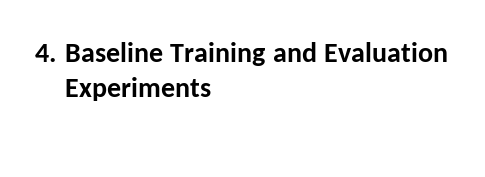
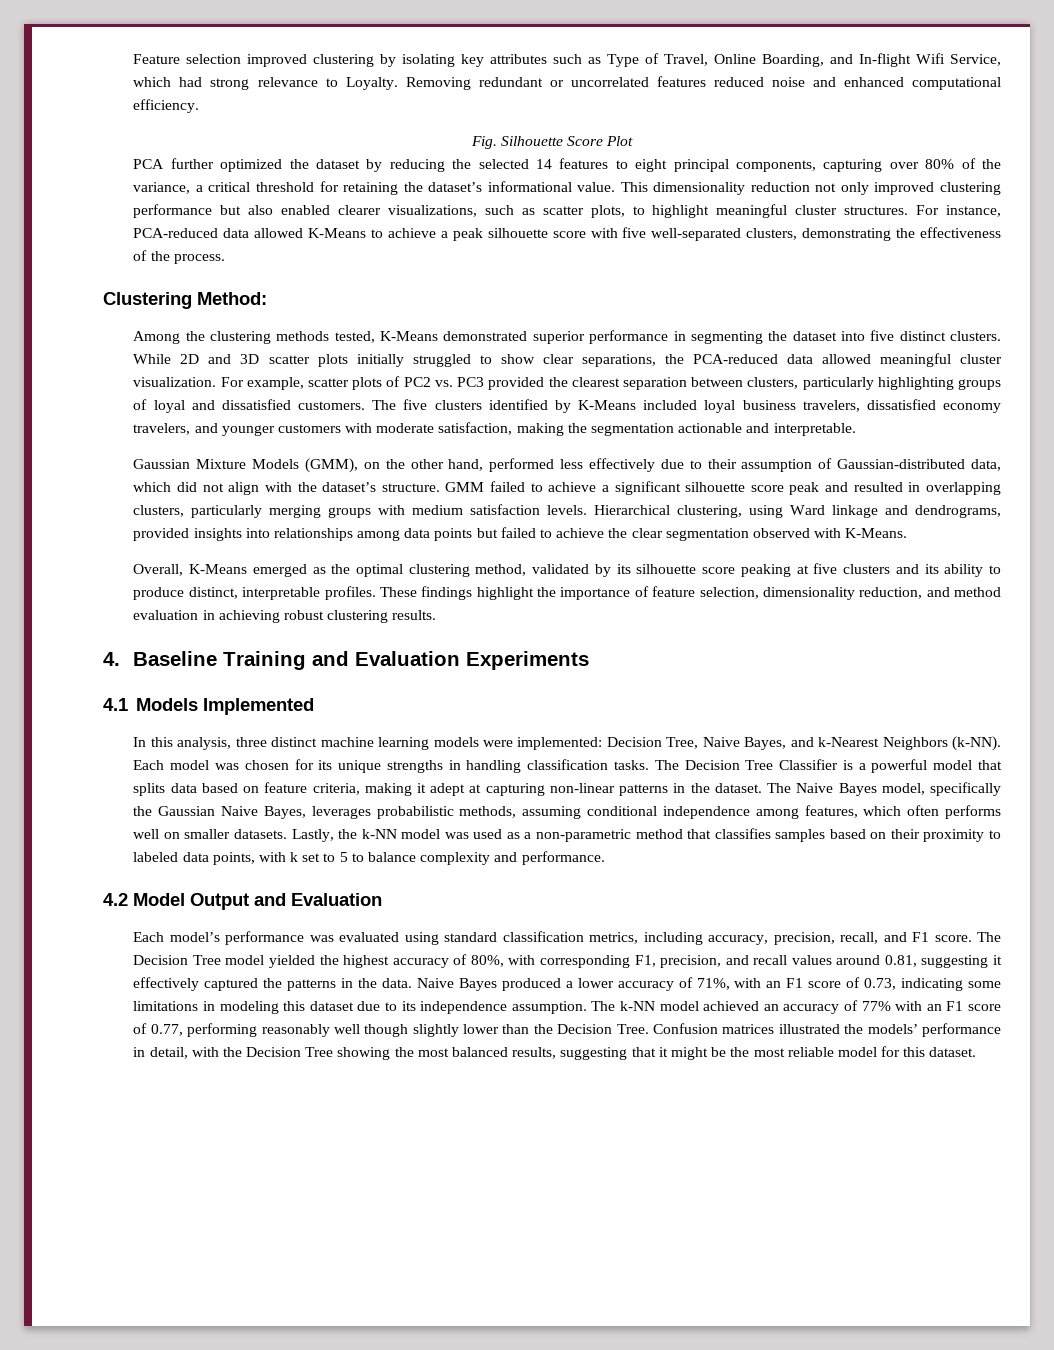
(35, 53) none -> [133,53,1001,67] [133,76,1002,90] [133,99,200,113] [470,136,634,149] [133,158,1002,172] [133,181,1002,195] [133,204,1002,218] [133,227,1002,241] [133,250,225,264] [103,292,267,309] [133,330,1002,344] [133,353,1003,367] [133,376,1001,390] [133,399,1002,413] [133,422,856,436] [133,458,1001,473] [133,481,1001,495] [133,504,1002,518] [133,527,908,541] [133,563,1001,577] [133,586,1001,600] [133,610,437,623] Feature selection improved clustering by isolating key attributes such as Type of Travel, Online Boarding, and In-flight Wifi Service, which had strong relevance to Loyalty. Removing redundant or uncorrelated features reduced noise and enhanced computational efficiency. // Fig. Silhouette Score Plot // PCA further optimized the dataset by reducing the selected 14 features to eight principal components, capturing over 80% of the variance, a critical threshold for retaining the dataset’s informational value. This dimensionality reduction not only improved clustering performance but also enabled clearer visualizations, such as scatter plots, to highlight meaningful cluster structures. For instance, PCA-reduced data allowed K-Means to achieve a peak silhouette score with five well-separated clusters, demonstrating the effectiveness of the process. // Clustering Method: // Among the clustering methods tested, K-Means demonstrated superior performance in segmenting the dataset into five distinct clusters. While 2D and 3D scatter plots initially struggled to show clear separations, the PCA-reduced data allowed meaningful cluster visualization. For example, scatter plots of PC2 vs. PC3 provided the clearest separation between clusters, particularly highlighting groups of loyal and dissatisfied customers. The five clusters identified by K-Means included loyal business travelers, dissatisfied economy travelers, and younger customers with moderate satisfaction, making the segmentation actionable and interpretable. // Gaussian Mixture Models (GMM), on the other hand, performed less effectively due to their assumption of Gaussian-distributed data, which did not align with the dataset’s structure. GMM failed to achieve a significant silhouette score peak and resulted in overlapping clusters, particularly merging groups with medium satisfaction levels. Hierarchical clustering, using Ward linkage and dendrograms, provided insights into relationships among data points but failed to achieve the clear segmentation observed with K-Means. // Overall, K-Means emerged as the optimal clustering method, validated by its silhouette score peaking at five clusters and its ability to produce distinct, interpretable profiles. These findings highlight the importance of feature selection, dimensionality reduction, and method evaluation in achieving robust clustering results. //
(211, 89) none -> [103,698,314,715] [133,736,1001,751] [133,759,1002,773] [133,782,1001,796] [133,805,1002,819] [133,828,1001,842] [133,851,605,865] [103,893,382,910] [133,931,1002,945] [133,954,1003,968] [133,977,1002,991] [133,1000,1001,1014] [133,1023,1002,1037] [133,1046,977,1060] // 4.1 Models Implemented // In this analysis, three distinct machine learning models were implemented: Decision Tree, Naive Bayes, and k-Nearest Neighbors (k-NN). Each model was chosen for its unique strengths in handling classification tasks. The Decision Tree Classifier is a powerful model that splits data based on feature criteria, making it adept at capturing non-linear patterns in the dataset. The Naive Bayes model, specifically the Gaussian Naive Bayes, leverages probabilistic methods, assuming conditional independence among features, which often performs well on smaller datasets. Lastly, the k-NN model was used as a non-parametric method that classifies samples based on their proximity to labeled data points, with k set to 5 to balance complexity and performance. // 4.2 Model Output and Evaluation // Each model’s performance was evaluated using standard classification metrics, including accuracy, precision, recall, and F1 score. The Decision Tree model yielded the highest accuracy of 80%, with corresponding F1, precision, and recall values around 0.81, suggesting it effectively captured the patterns in the data. Naive Bayes produced a lower accuracy of 71%, with an F1 score of 0.73, indicating some limitations in modeling this dataset due to its independence assumption. The k-NN model achieved an accuracy of 77% with an F1 score of 0.77, performing reasonably well though slightly lower than the Decision Tree. Confusion matrices illustrated the models’ performance in detail, with the Decision Tree showing the most balanced results, suggesting that it might be the most reliable model for this dataset.

